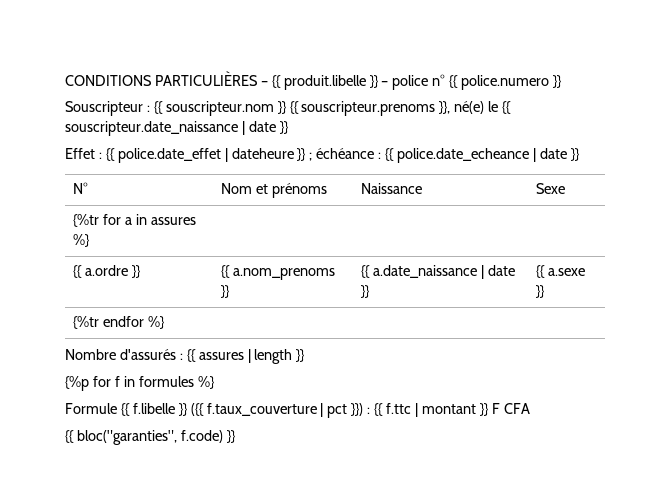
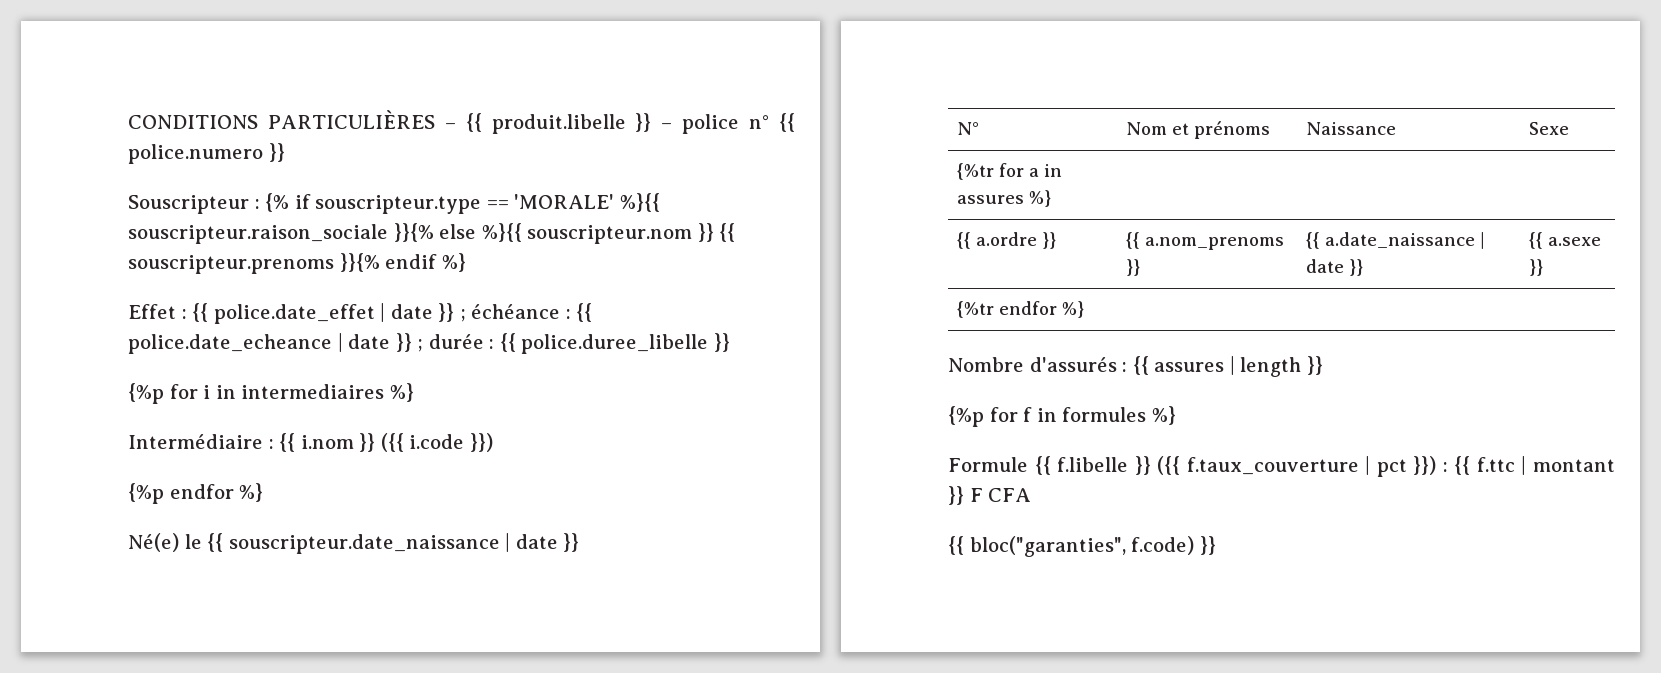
[153,101,512,116] [65,121,289,136] {{ souscripteur.nom }} {{ souscripteur.prenoms }}, né(e) le {{ souscripteur.date_naissance | date }} -> [265,193,660,214] [128,223,736,244] [128,253,466,274] {% if souscripteur.type == 'MORALE' %}{{ souscripteur.raison_sociale }}{% else %}{{ souscripteur.nom }} {{ souscripteur.prenoms }}{% endif %}
[231,148,294,159] dateheure -> [390,304,433,319] date
(580, 154) none -> [417,333,730,354] [128,383,414,404] [128,433,493,452] [128,483,264,504] [128,533,580,554] ; durée : {{ police.duree_libelle }} // {%p for i in intermediaires %} // Intermédiaire : {{ i.nom }} ({{ i.code }}) // {%p endfor %} // Né(e) le {{ souscripteur.date_naissance | date }}

